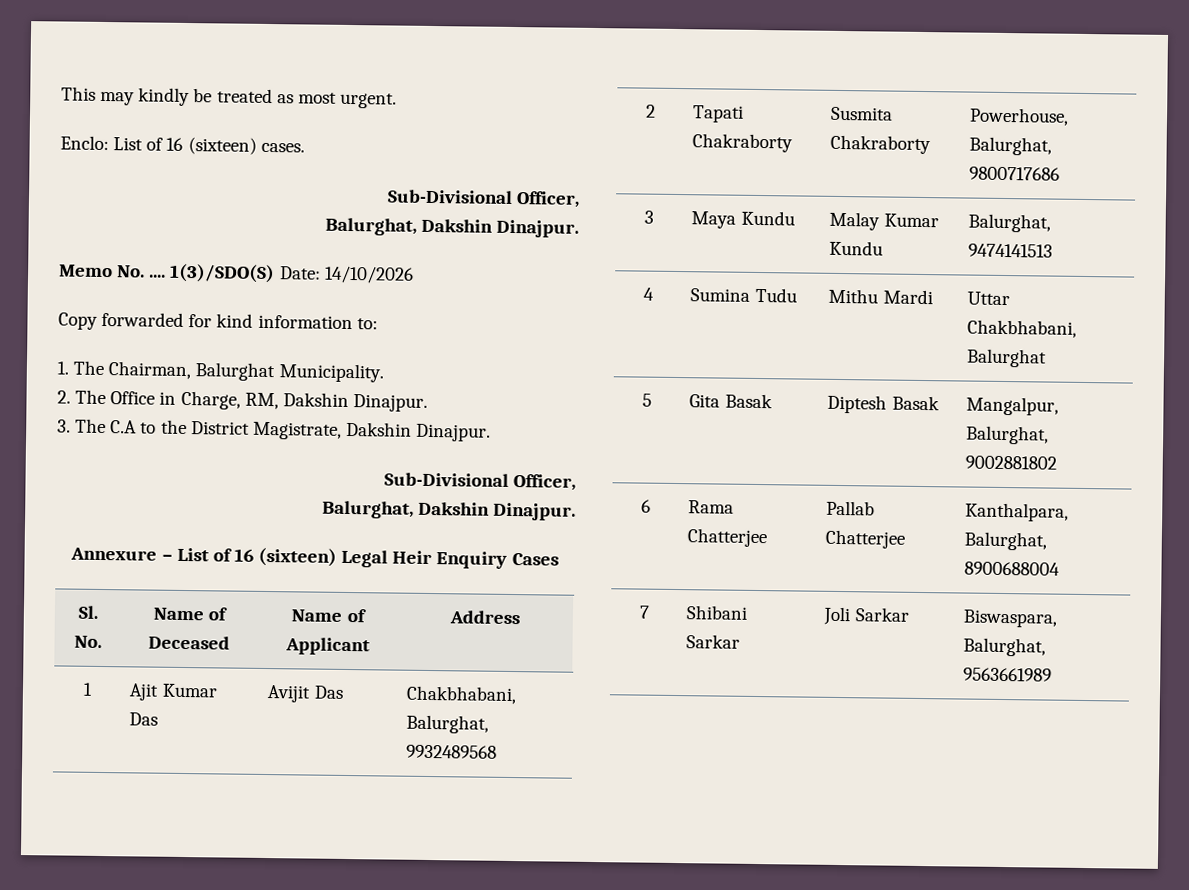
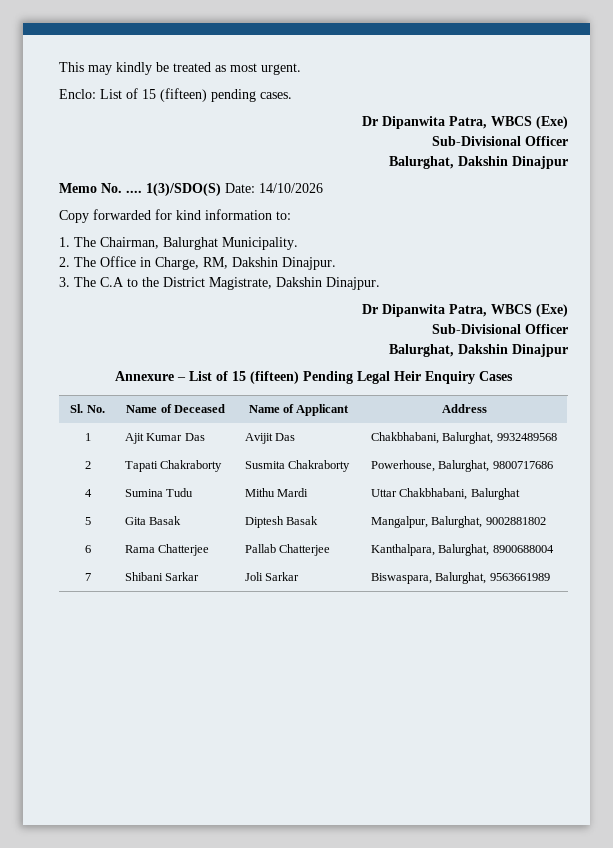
[166,137,305,155] [386,189,580,208] [324,217,579,238] 16 (sixteen) cases. // Sub-Divisional Officer, // Balurghat, Dakshin Dinajpur. -> [142,88,292,102] [362,116,568,129] [432,136,568,146] [389,156,568,169] 15 (fifteen) pending cases. // Dr Dipanwita Patra, WBCS (Exe) // Sub-Divisional Officer // Balurghat, Dakshin Dinajpur
[383,472,576,491] [321,500,576,521] // Sub-Divisional Officer, // Balurghat, Dakshin Dinajpur. -> [362,304,568,317] [432,324,568,334] [389,344,568,357] // Dr Dipanwita Patra, WBCS (Exe) // Sub-Divisional Officer // Balurghat, Dakshin Dinajpur
[233,547,338,567] 16 (sixteen) -> [232,371,353,384] 15 (fifteen) Pending
[643,210,654,224] [691,210,795,229] [829,211,939,231] [829,240,884,256] [968,213,1052,233] [968,243,1054,258] // 3 | Maya Kundu | Malay Kumar Kundu | Balurghat, 9474141513 -> (553, 465) none

